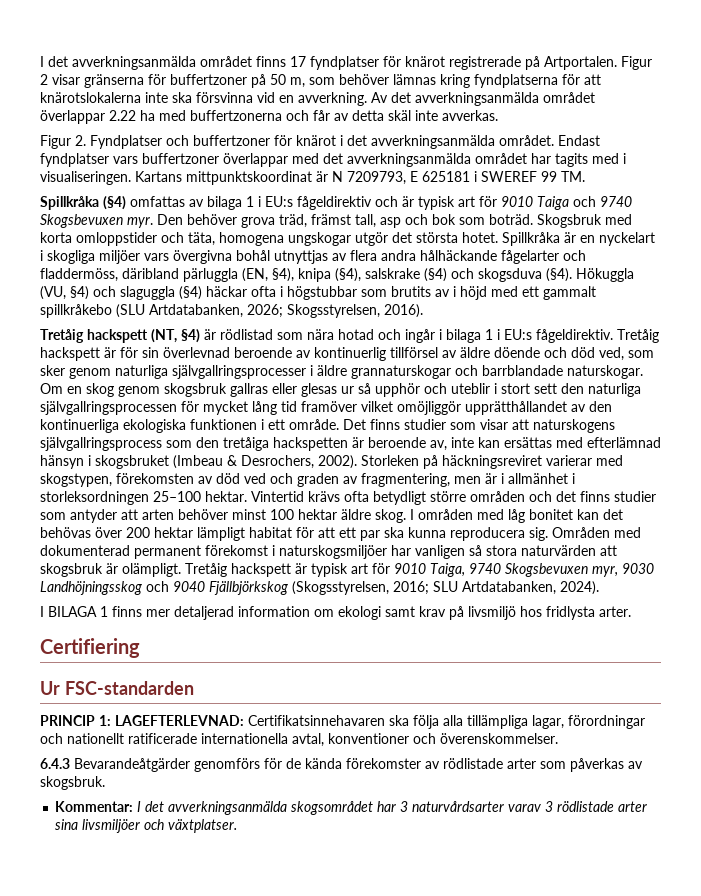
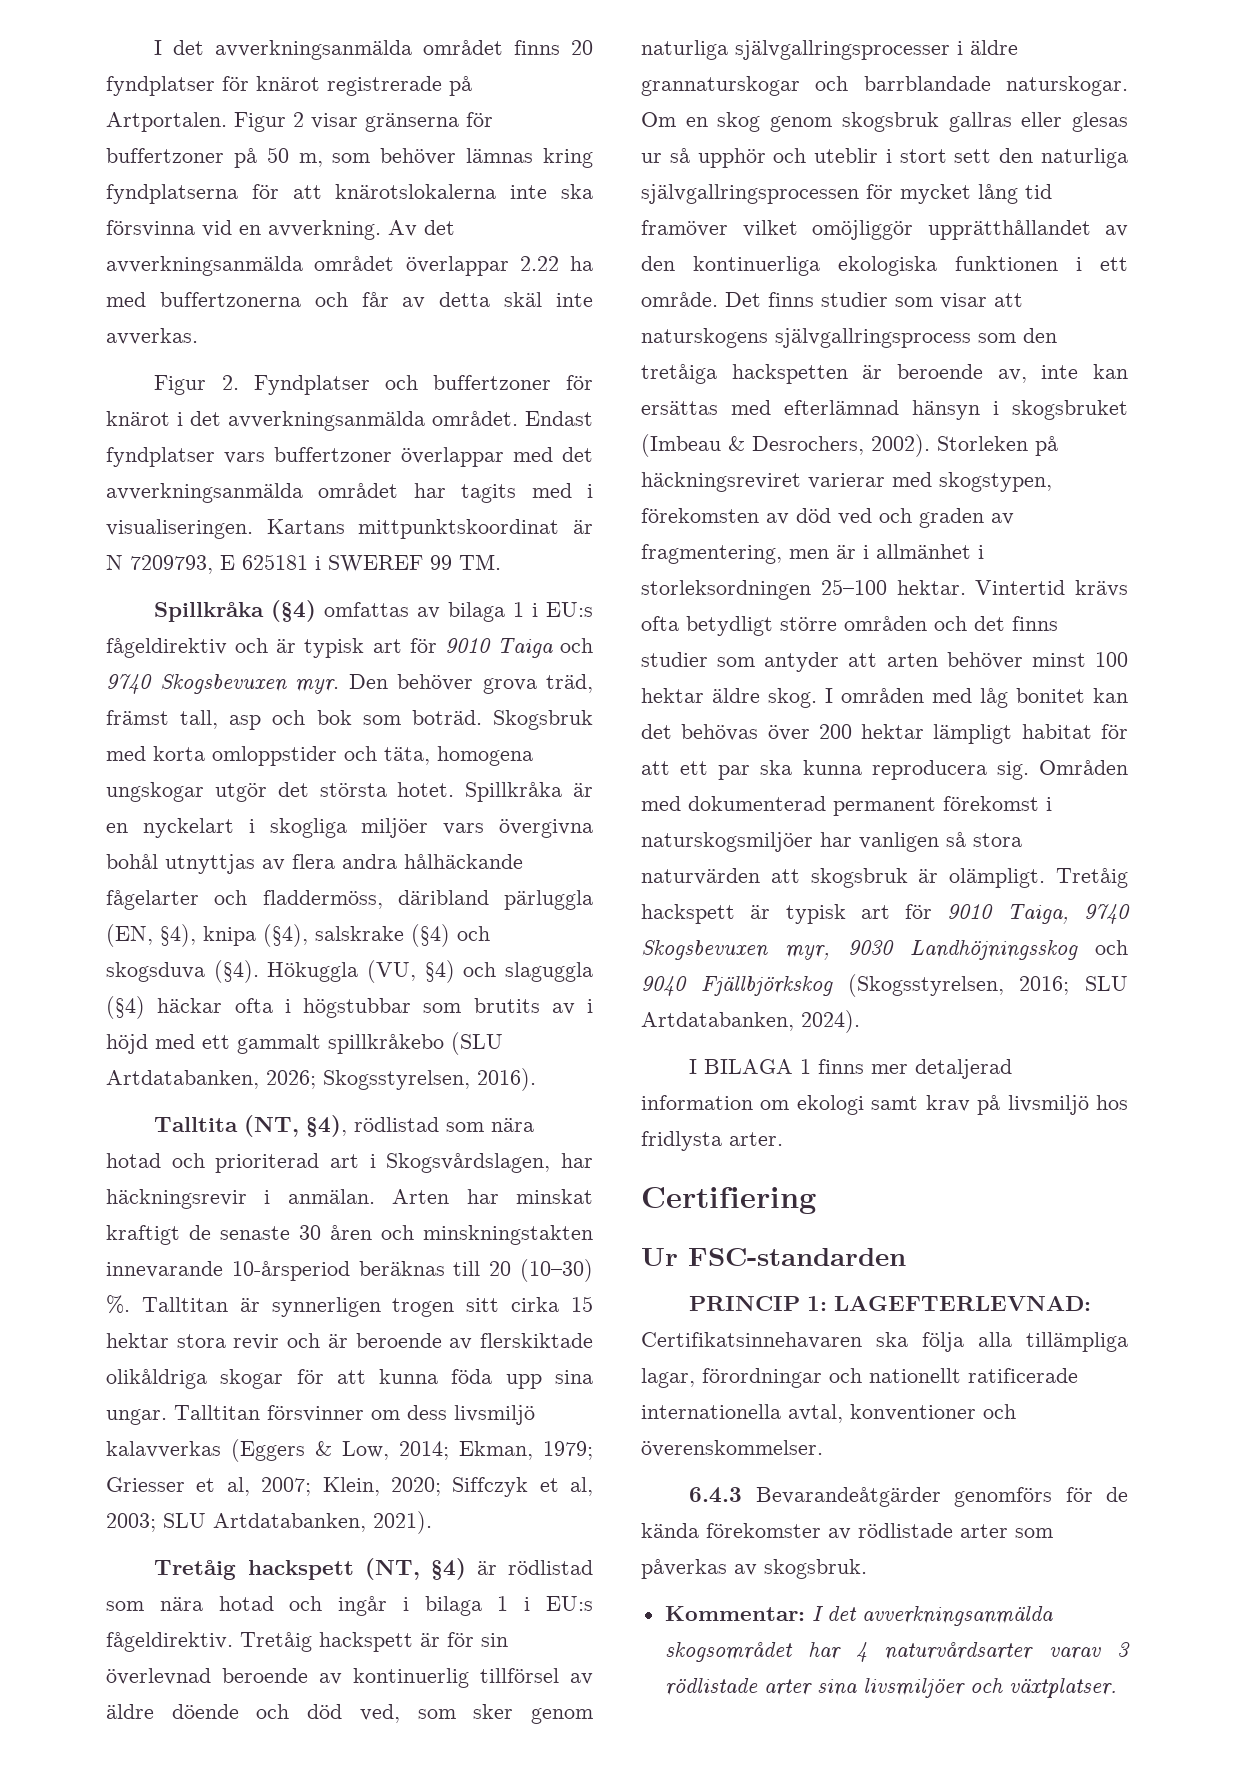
[290,56,306,67] 17 -> [571,40,593,55] 20
(423, 311) none -> [154,1115,535,1137] [106,1153,593,1173] [106,1189,593,1209] [106,1225,593,1245] [106,1259,593,1282] [106,1295,593,1317] [106,1333,593,1350] [106,1369,593,1389] [106,1405,535,1425] [106,1439,593,1462] [106,1477,593,1497] [106,1511,432,1534] // Talltita (NT, §4), rödlistad som nära hotad och prioriterad art i Skogsvårdslagen, har häckningsrevir i anmälan. Arten har minskat kraftigt de senaste 30 åren och minskningstakten innevarande 10-årsperiod beräknas till 20 (10–30) %. Talltitan är synnerligen trogen sitt cirka 15 hektar stora revir och är beroende av flerskiktade olikåldriga skogar för att kunna föda upp sina ungar. Talltitan försvinner om dess livsmiljö kalavverkas (Eggers & Low, 2014; Ekman, 1979; Griesser et al, 2007; Klein, 2020; Siffczyk et al, 2003; SLU Artdatabanken, 2021).
[400,801,409,812] 3 -> [856,1642,868,1662] 4

